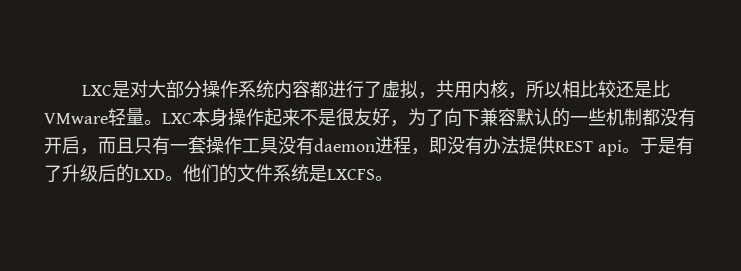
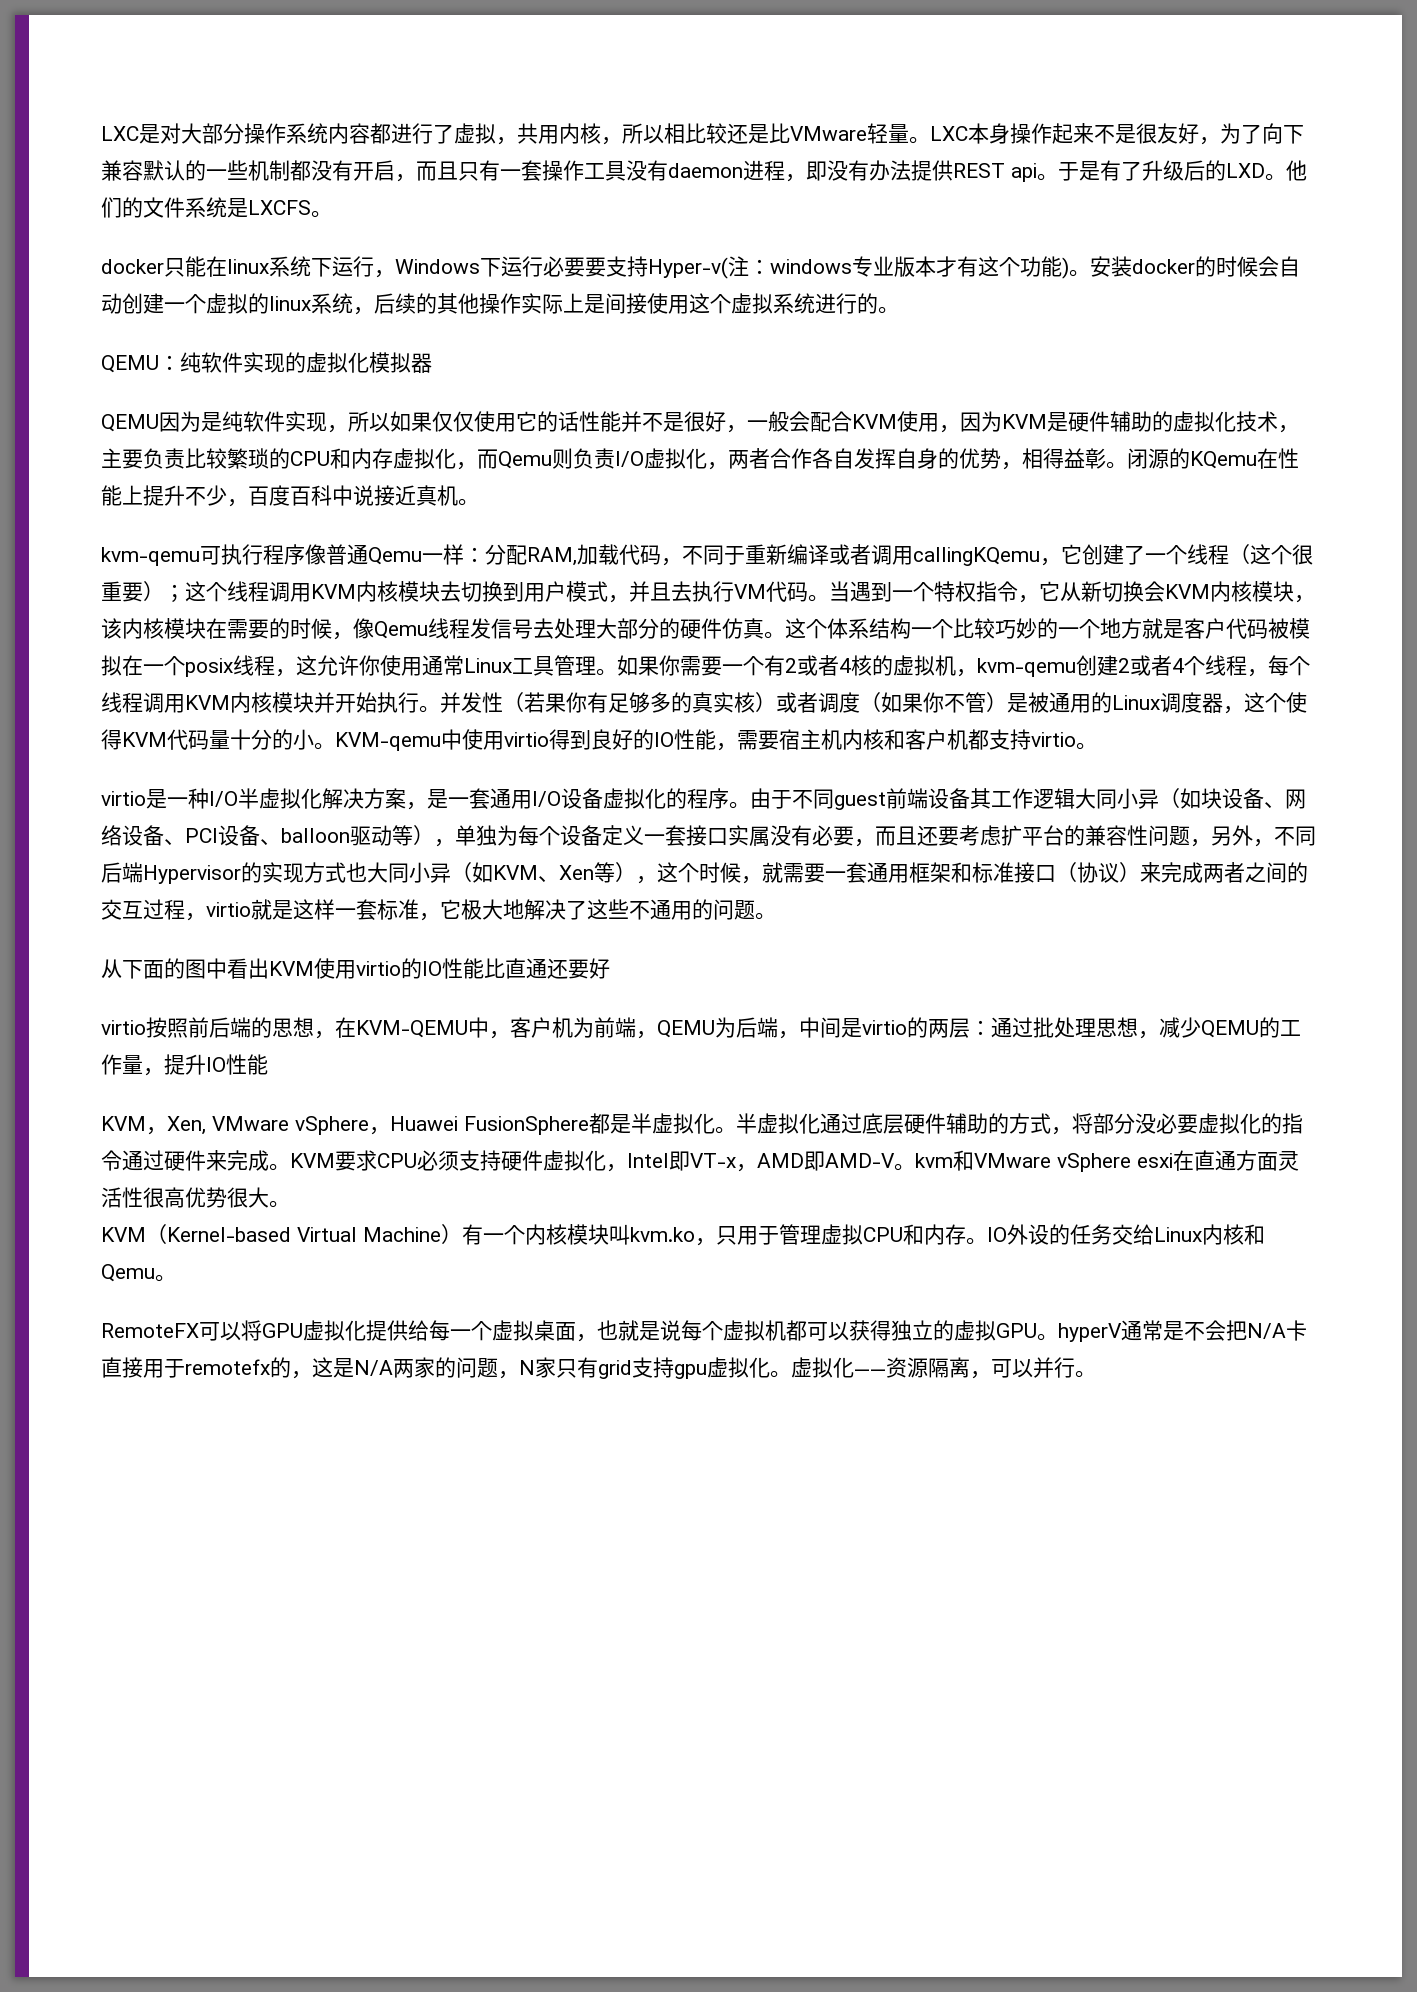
(393, 178) none -> [101,256,1300,279] [101,293,899,315] [101,352,432,373] [101,411,1299,433] [101,448,1299,470] [101,485,479,507] [101,544,1313,566] [101,581,1315,603] [101,618,1310,640] [101,655,1310,677] [101,692,1307,714] [101,729,1097,751] [101,788,1306,810] [101,825,1316,847] [101,862,1308,884] [101,899,776,921] [101,958,610,979] [101,1017,1301,1039] [101,1054,268,1076] [101,1113,1303,1135] [101,1150,1299,1172] [101,1187,290,1208] [101,1224,1265,1246] [101,1264,176,1282] [101,1320,1307,1342] [101,1357,1096,1379] // docker只能在linux系统下运行，Windows下运行必要要支持Hyper-v(注：windows专业版本才有这个功能)。安装docker的时候会自动创建一个虚拟的linux系统，后续的其他操作实际上是间接使用这个虚拟系统进行的。 // QEMU：纯软件实现的虚拟化模拟器 // QEMU因为是纯软件实现，所以如果仅仅使用它的话性能并不是很好，一般会配合KVM使用，因为KVM是硬件辅助的虚拟化技术，主要负责比较繁琐的CPU和内存虚拟化，而Qemu则负责I/O虚拟化，两者合作各自发挥自身的优势，相得益彰。闭源的KQemu在性能上提升不少，百度百科中说接近真机。 // kvm-qemu可执行程序像普通Qemu一样：分配RAM,加载代码，不同于重新编译或者调用callingKQemu，它创建了一个线程（这个很重要）；这个线程调用KVM内核模块去切换到用户模式，并且去执行VM代码。当遇到一个特权指令，它从新切换会KVM内核模块，该内核模块在需要的时候，像Qemu线程发信号去处理大部分的硬件仿真。这个体系结构一个比较巧妙的一个地方就是客户代码被模拟在一个posix线程，这允许你使用通常Linux工具管理。如果你需要一个有2或者4核的虚拟机，kvm-qemu创建2或者4个线程，每个线程调用KVM内核模块并开始执行。并发性（若果你有足够多的真实核）或者调度（如果你不管）是被通用的Linux调度器，这个使得KVM代码量十分的小。KVM-qemu中使用virtio得到良好的IO性能，需要宿主机内核和客户机都支持virtio。 // virtio是一种I/O半虚拟化解决方案，是一套通用I/O设备虚拟化的程序。由于不同guest前端设备其工作逻辑大同小异（如块设备、网络设备、PCI设备、balloon驱动等），单独为每个设备定义一套接口实属没有必要，而且还要考虑扩平台的兼容性问题，另外，不同后端Hypervisor的实现方式也大同小异（如KVM、Xen等），这个时候，就需要一套通用框架和标准接口（协议）来完成两者之间的交互过程，virtio就是这样一套标准，它极大地解决了这些不通用的问题。 // 从下面的图中看出KVM使用virtio的IO性能比直通还要好 // virtio按照前后端的思想，在KVM-QEMU中，客户机为前端，QEMU为后端，中间是virtio的两层：通过批处理思想，减少QEMU的工作量，提升IO性能 // KVM，Xen, VMware vSphere，Huawei FusionSphere都是半虚拟化。半虚拟化通过底层硬件辅助的方式，将部分没必要虚拟化的指令通过硬件来完成。KVM要求CPU必须支持硬件虚拟化，Intel即VT-x，AMD即AMD-V。kvm和VMware vSphere esxi在直通方面灵活性很高优势很大。 // KVM（Kernel-based Virtual Machine）有一个内核模块叫kvm.ko，只用于管理虚拟CPU和内存。IO外设的任务交给Linux内核和Qemu。 // RemoteFX可以将GPU虚拟化提供给每一个虚拟桌面，也就是说每个虚拟机都可以获得独立的虚拟GPU。hyperV通常是不会把N/A卡直接用于remotefx的，这是N/A两家的问题，N家只有grid支持gpu虚拟化。虚拟化——资源隔离，可以并行。

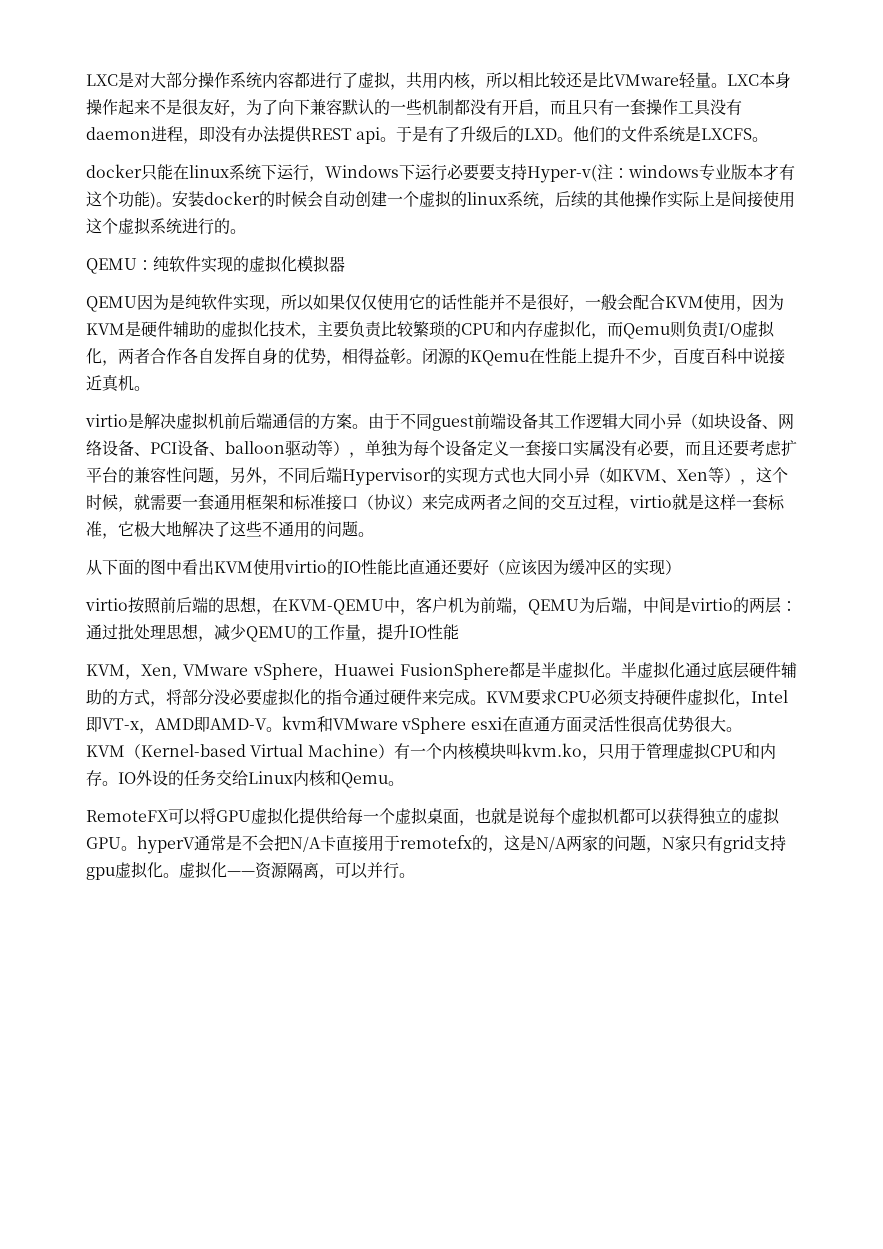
[101,544,1313,566] [101,581,1315,603] [101,618,1310,640] [101,655,1310,677] [101,692,1307,714] [101,729,1097,751] [101,788,729,810] kvm-qemu可执行程序像普通Qemu一样：分配RAM,加载代码，不同于重新编译或者调用callingKQemu，它创建了一个线程（这个很重要）；这个线程调用KVM内核模块去切换到用户模式，并且去执行VM代码。当遇到一个特权指令，它从新切换会KVM内核模块，该内核模块在需要的时候，像Qemu线程发信号去处理大部分的硬件仿真。这个体系结构一个比较巧妙的一个地方就是客户代码被模拟在一个posix线程，这允许你使用通常Linux工具管理。如果你需要一个有2或者4核的虚拟机，kvm-qemu创建2或者4个线程，每个线程调用KVM内核模块并开始执行。并发性（若果你有足够多的真实核）或者调度（如果你不管）是被通用的Linux调度器，这个使得KVM代码量十分的小。KVM-qemu中使用virtio得到良好的IO性能，需要宿主机内核和客户机都支持virtio。 // virtio是一种I/O半虚拟化解决方案，是一套通用I/O设备虚拟化的程序 -> [85,412,352,430] virtio是解决虚拟机前后端通信的方案
(610, 968) none -> [489,559,681,576] （应该因为缓冲区的实现）

